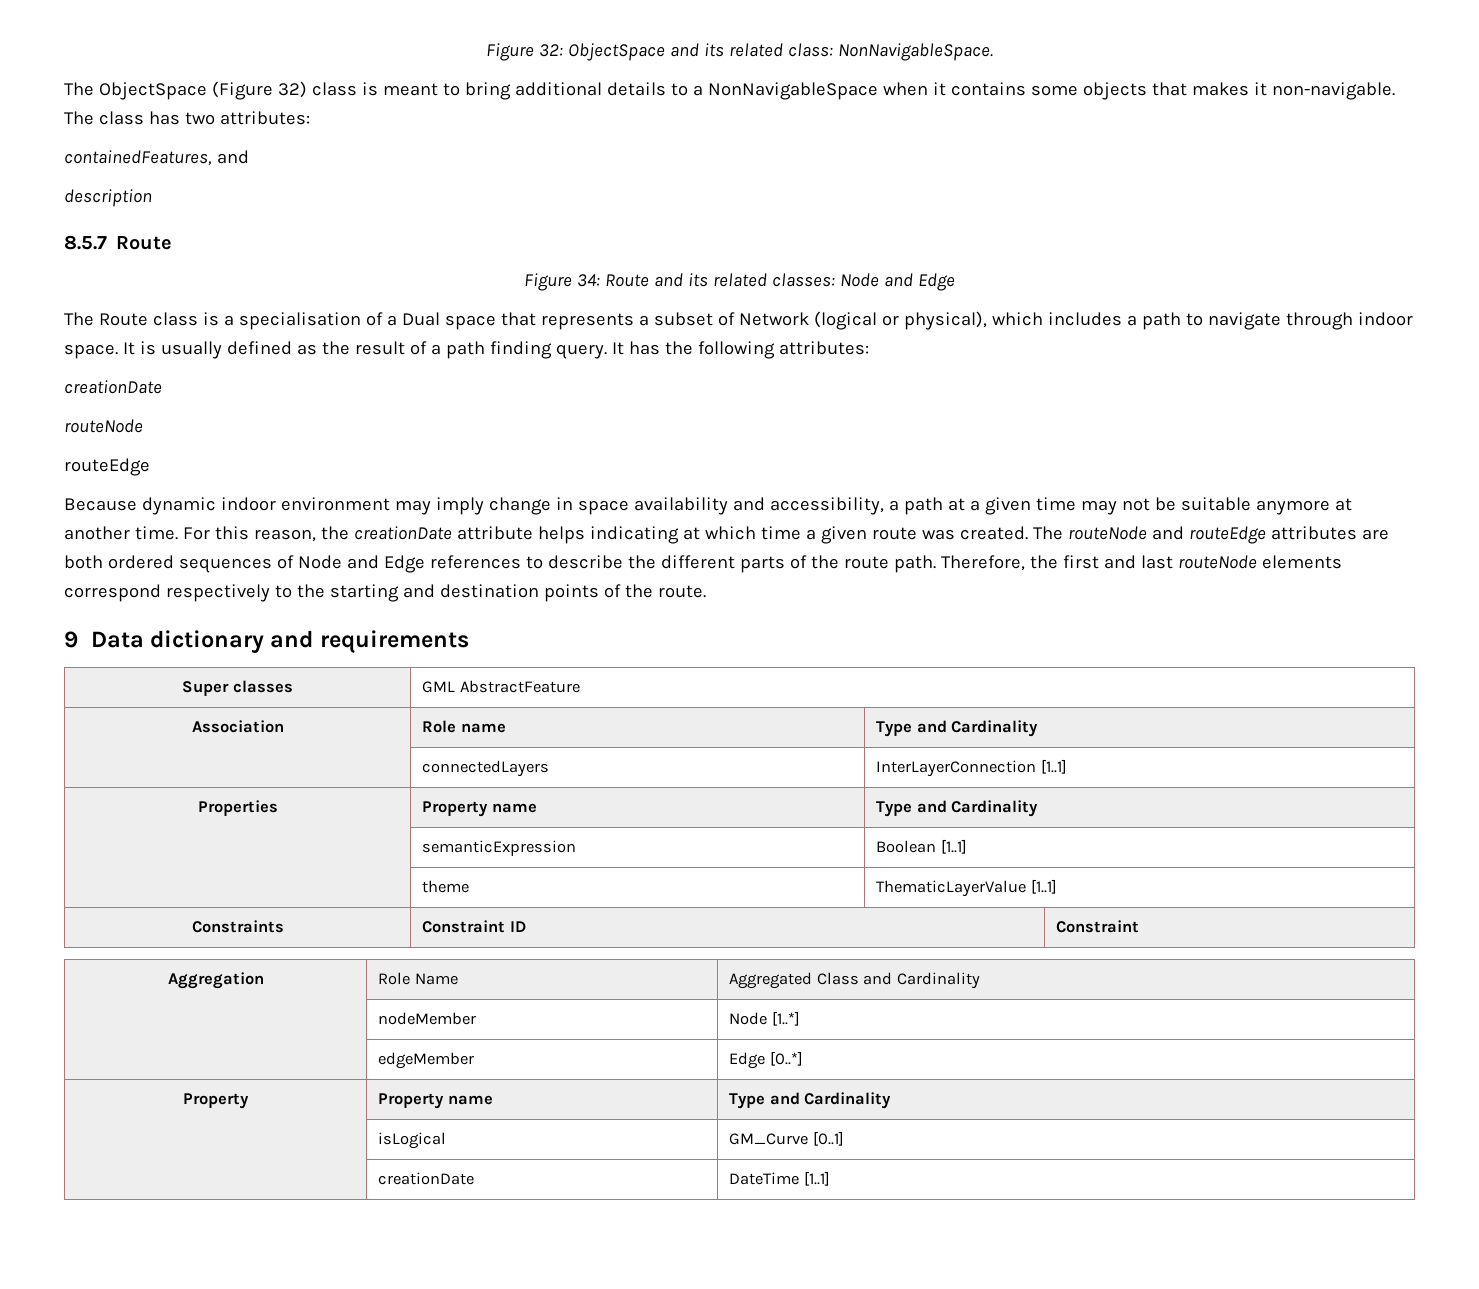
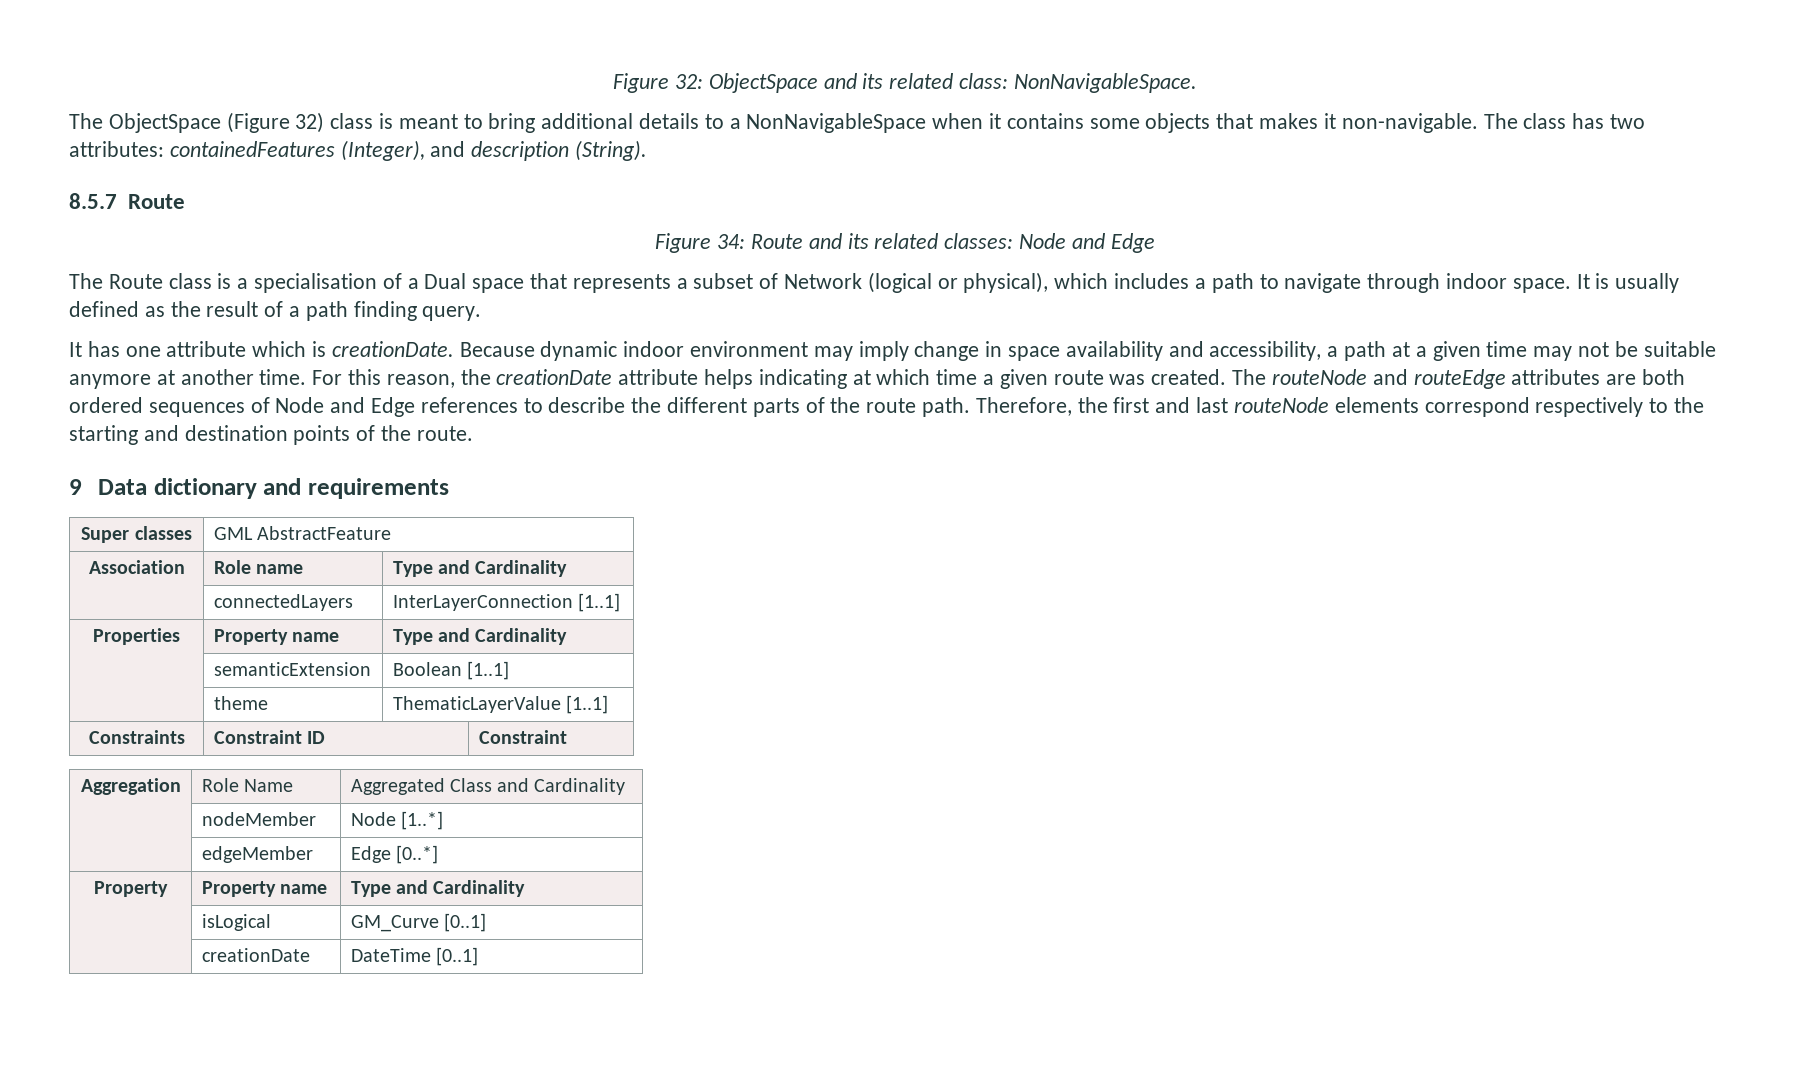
[64,150,249,166] // containedFeatures, and // -> [169,140,466,161] containedFeatures (Integer), and
(152, 198) none -> [575,140,648,161] (String).
(607, 351) none -> (482, 313) //
[664,341,869,359] [64,380,162,394] [64,419,143,433] [64,458,150,476] the following attributes: // creationDate // routeNode // routeEdge // -> [125,341,454,357] one attribute which is creationDate.
[422,840,577,856] semanticExpression -> [213,662,371,676] semanticExtension
[803,1171,830,1186] [1..1] -> [435,947,478,966] [0..1]

